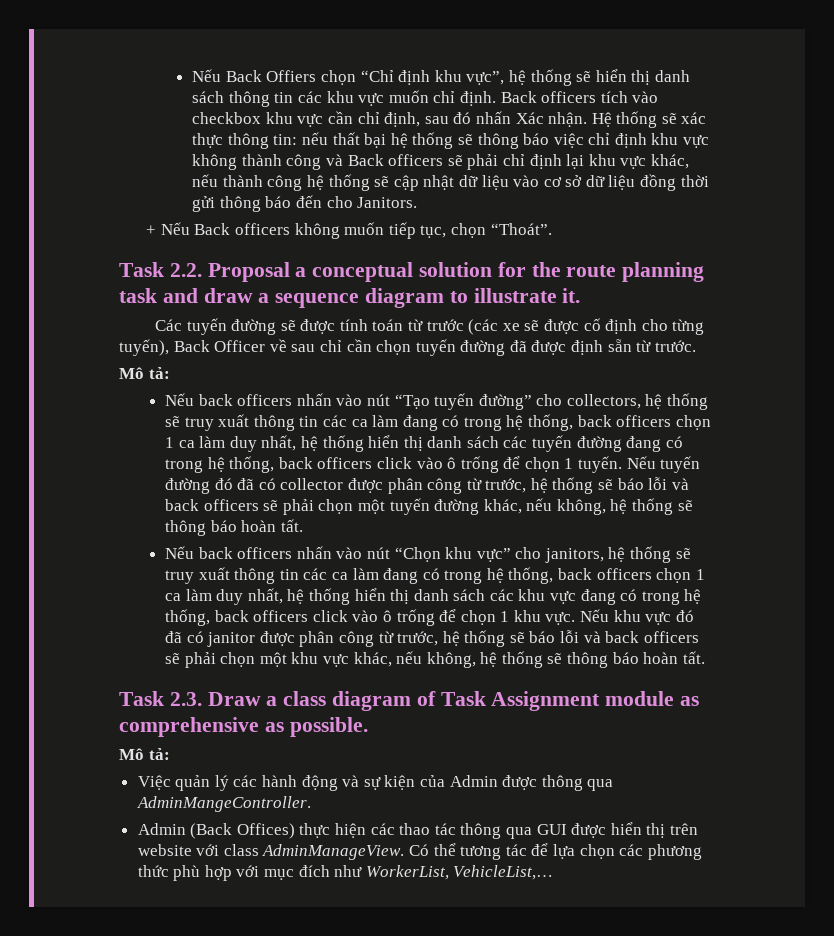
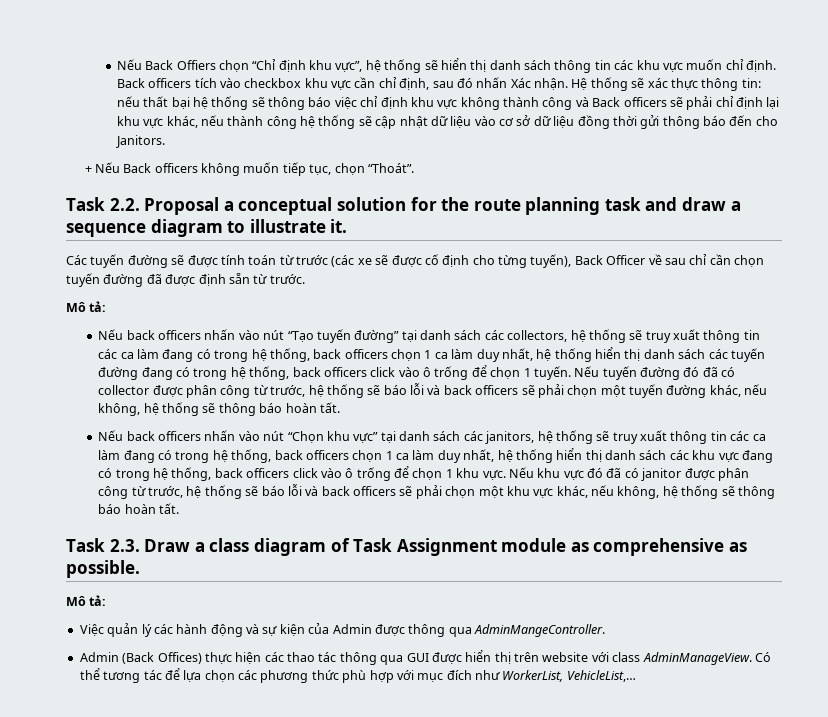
[536,394,563,406] cho -> [401,330,504,342] tại danh sách các
[515,547,542,559] cho -> [380,431,483,443] tại danh sách các

